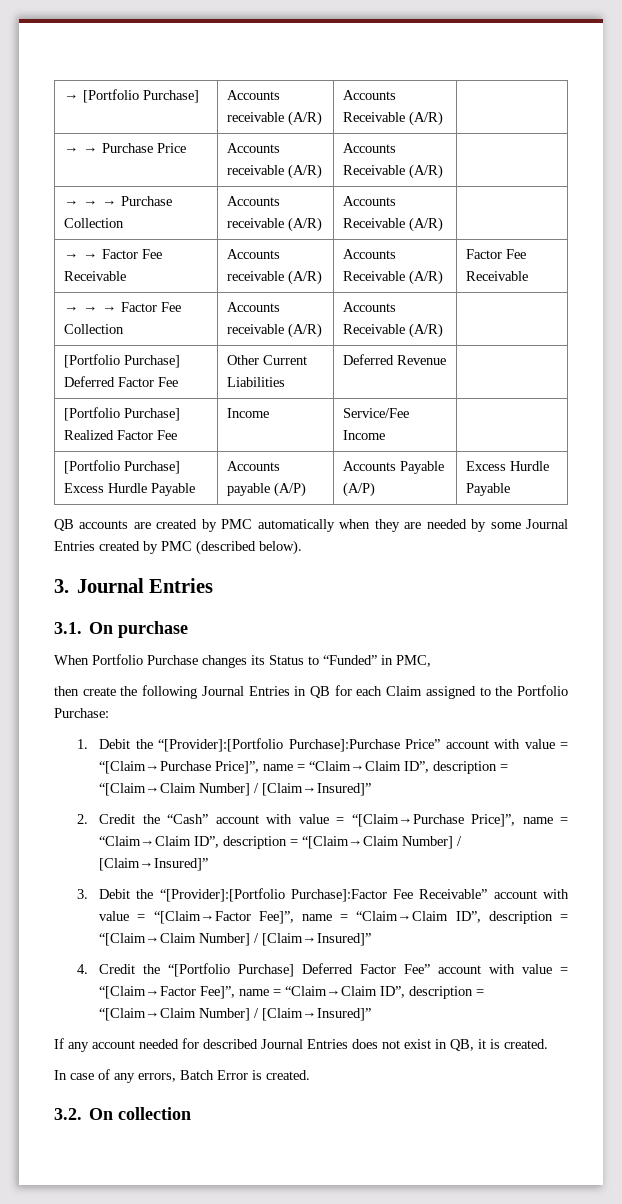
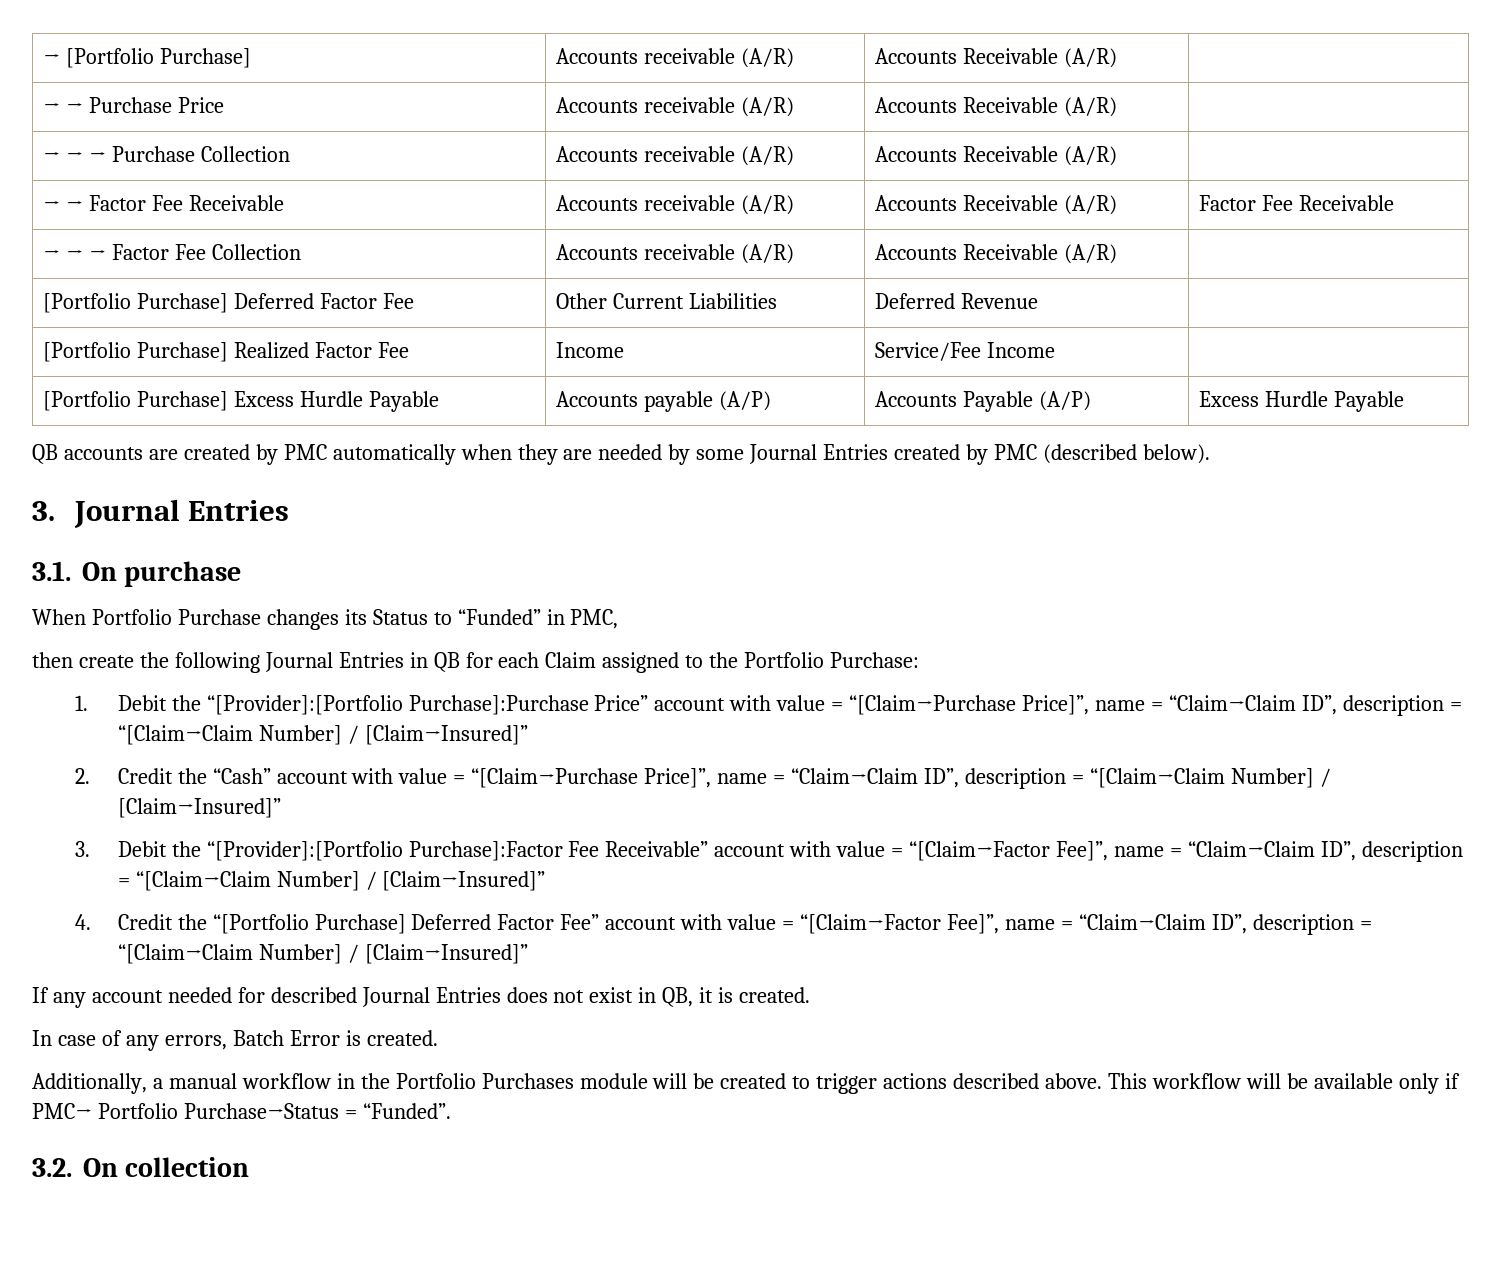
(310, 1075) none -> [32,1073,1460,1094] [32,1103,451,1119] // Additionally, a manual workflow in the Portfolio Purchases module will be created to trigger actions described above. This workflow will be available only if PMC→ Portfolio Purchase→Status = “Funded”.

